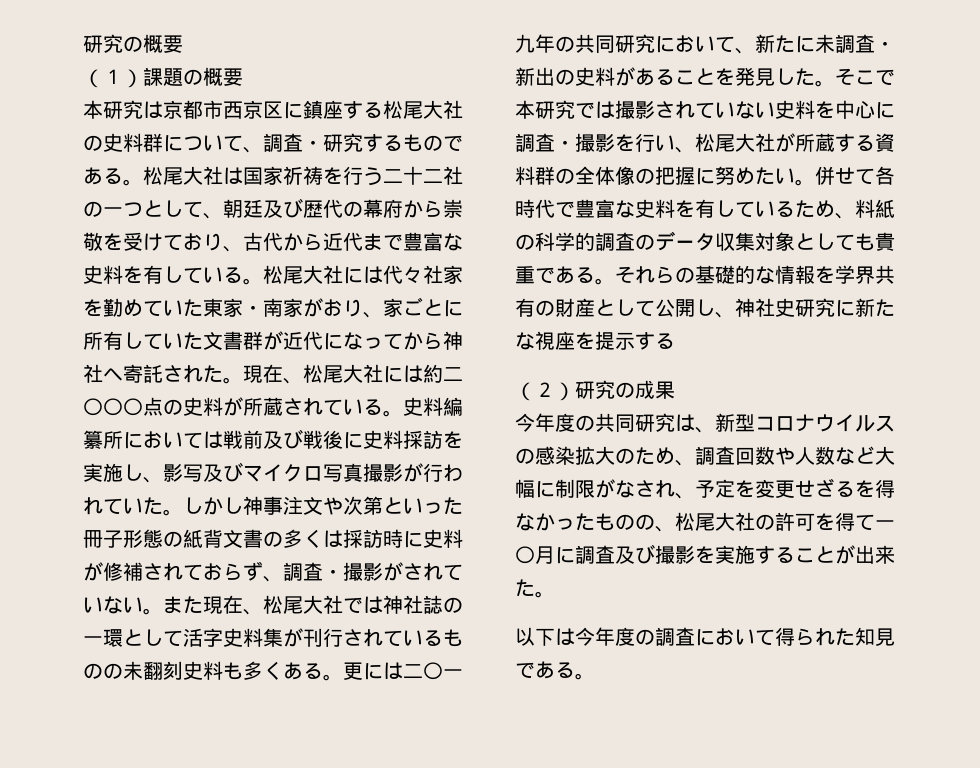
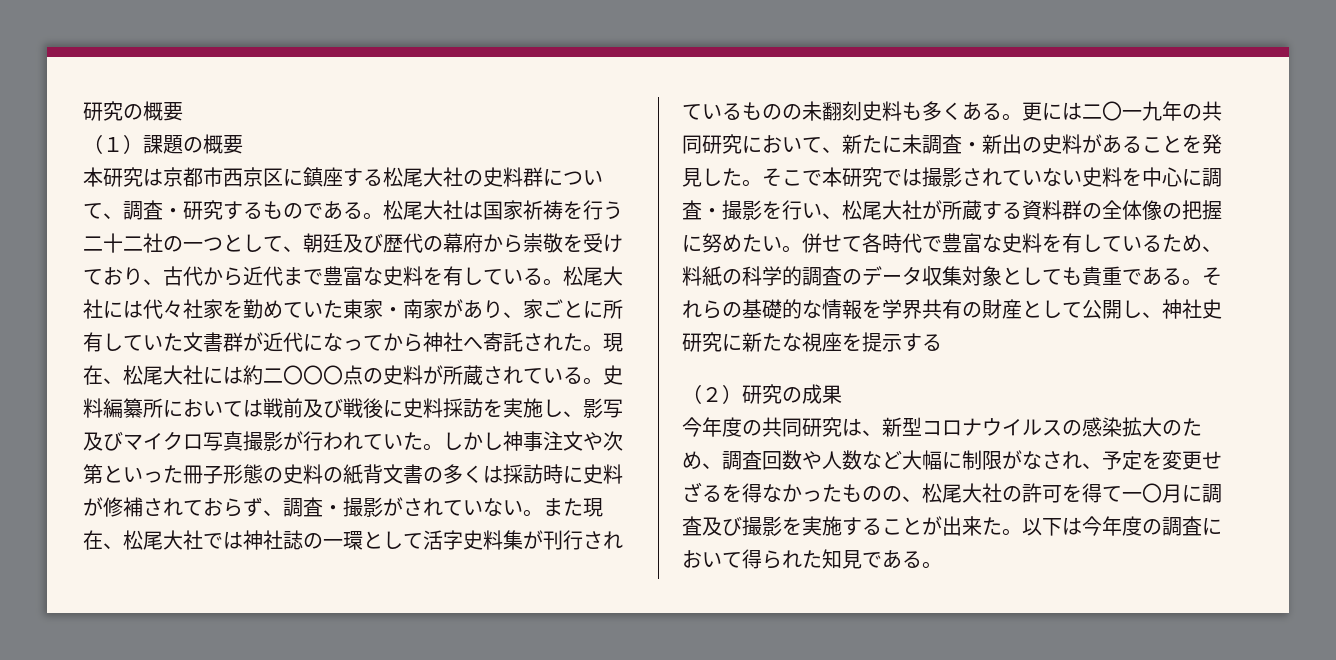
[323,299,343,317] お -> [463,300,483,319] あ
(183, 539) none -> [283,464,343,484] 史料の
(555, 594) // -> (1022, 532) none

